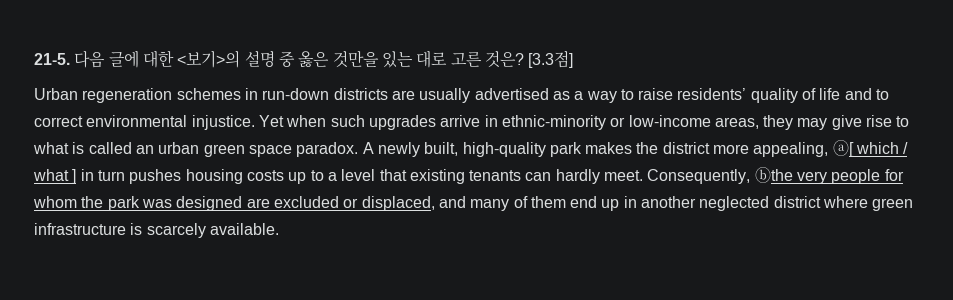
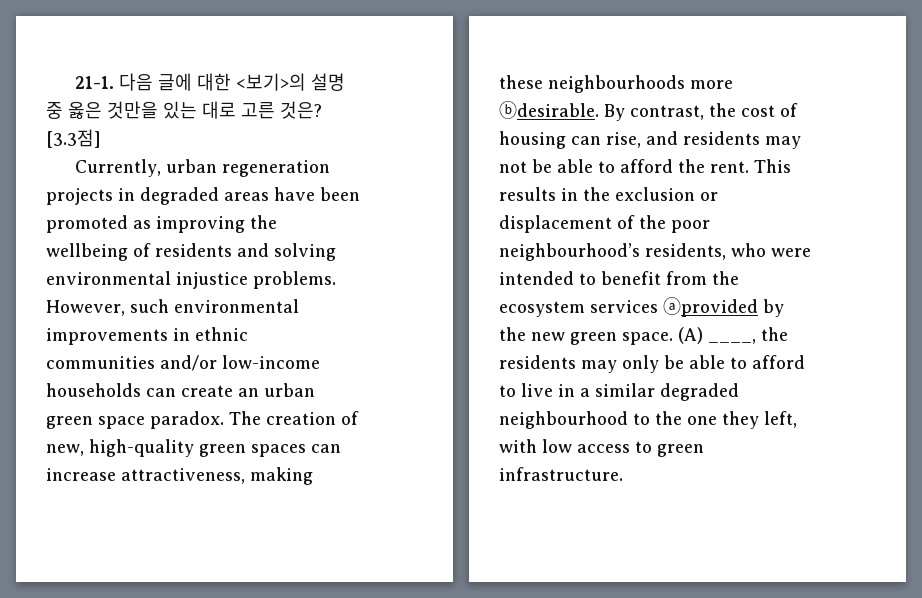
[34,53,70,65] 21-5. -> [74,76,114,89] 21-1.
[34,88,890,103] [34,115,910,130] [33,142,132,154] Urban regeneration schemes in run‑down districts are usually advertised as a way to raise residents’ quality of life and to correct environmental injustice. Yet when such upgrades arrive in ethnic‑minority or low‑income areas, they may give rise to what is called -> [74,159,330,177] [46,187,360,205] [46,215,277,233] [46,243,336,261] [46,271,336,289] [46,299,299,316] [46,327,248,345] [46,355,320,371] [46,383,233,397] Currently, urban regeneration projects in degraded areas have been promoted as improving the wellbeing of residents and solving environmental injustice problems. However, such environmental improvements in ethnic communities and/or low-income households can create
[362,140,909,157] [33,167,904,184] [33,196,914,211] [34,223,279,238] A newly built, high‑quality park makes the district more appealing, ⓐ[ which / what ] in turn pushes housing costs up to a level that existing tenants can hardly meet. Consequently, ⓑthe very people for whom the park was designed are excluded or displaced, and many of them end up in another neglected district where green infrastructure is scarcely available. -> [229,411,359,425] [46,439,341,457] [46,467,313,485] [499,75,733,93] [499,101,798,121] [499,131,801,149] [499,159,791,173] [499,187,718,201] [499,215,710,233] [499,243,811,261] [499,271,739,285] [499,297,784,317] [499,327,788,345] [499,355,805,373] [499,383,739,401] [499,411,797,429] [499,439,704,457] [499,467,623,481] The creation of new, high-quality green spaces can increase attractiveness, making these neighbourhoods more ⓑdesirable. By contrast, the cost of housing can rise, and residents may not be able to afford the rent. This results in the exclusion or displacement of the poor neighbourhood’s residents, who were intended to benefit from the ecosystem services ⓐprovided by the new green space. (A) ____, the residents may only be able to afford to live in a similar degraded neighbourhood to the one they left, with low access to green infrastructure.

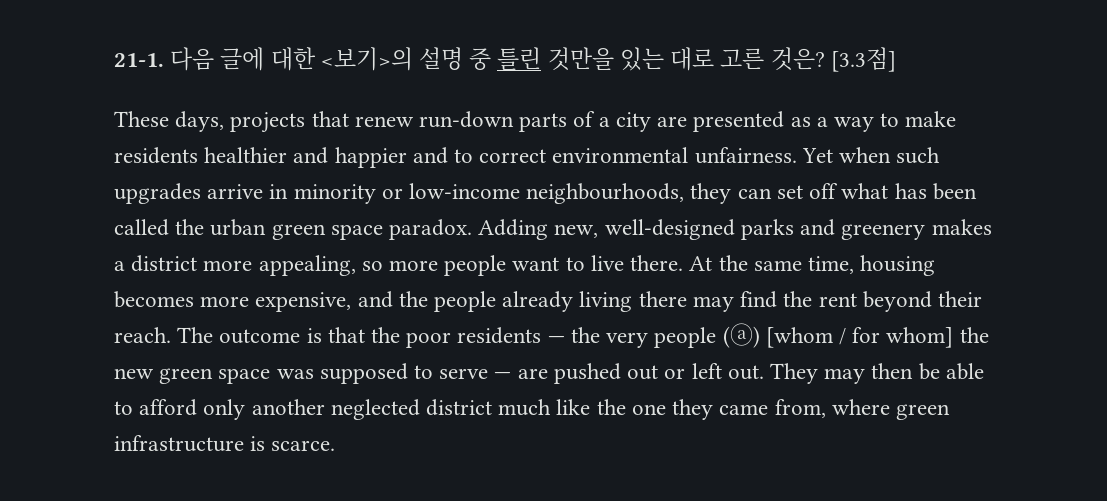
[68,101,102,119] 옳은 -> [497,47,542,70] 틀린
[74,159,330,177] [46,187,360,205] [46,215,277,233] [46,243,336,261] [46,271,336,289] [46,299,299,316] [46,327,248,345] [46,355,320,371] [46,383,315,397] [46,411,359,429] [46,439,341,457] [46,467,313,485] [499,75,733,93] [499,101,798,121] [499,131,801,149] [499,159,791,173] [499,187,718,201] [499,215,710,233] [499,243,811,261] [499,271,739,285] [499,297,784,317] [499,327,788,345] [499,355,805,373] [499,383,739,401] [499,411,797,429] [499,439,704,457] [499,467,623,481] Currently, urban regeneration projects in degraded areas have been promoted as improving the wellbeing of residents and solving environmental injustice problems. However, such environmental improvements in ethnic communities and/or low-income households can create an urban green space paradox. The creation of new, high-quality green spaces can increase attractiveness, making these neighbourhoods more ⓑdesirable. By contrast, the cost of housing can rise, and residents may not be able to afford the rent. This results in the exclusion or displacement of the poor neighbourhood’s residents, who were intended to benefit from the ecosystem services ⓐprovided by the new green space. (A) ____, the residents may only be able to afford to live in a similar degraded neighbourhood to the one they left, with low access to green infrastructure. -> [114,111,957,133] [114,147,941,168] [114,183,977,204] [114,219,992,240] [114,255,936,276] [114,291,982,312] [114,323,989,348] [114,363,984,384] [114,399,950,420] [114,435,336,452] These days, projects that renew run-down parts of a city are presented as a way to make residents healthier and happier and to correct environmental unfairness. Yet when such upgrades arrive in minority or low-income neighbourhoods, they can set off what has been called the urban green space paradox. Adding new, well-designed parks and greenery makes a district more appealing, so more people want to live there. At the same time, housing becomes more expensive, and the people already living there may find the rent beyond their reach. The outcome is that the poor residents — the very people (ⓐ) [whom / for whom] the new green space was supposed to serve — are pushed out or left out. They may then be able to afford only another neglected district much like the one they came from, where green infrastructure is scarce.

